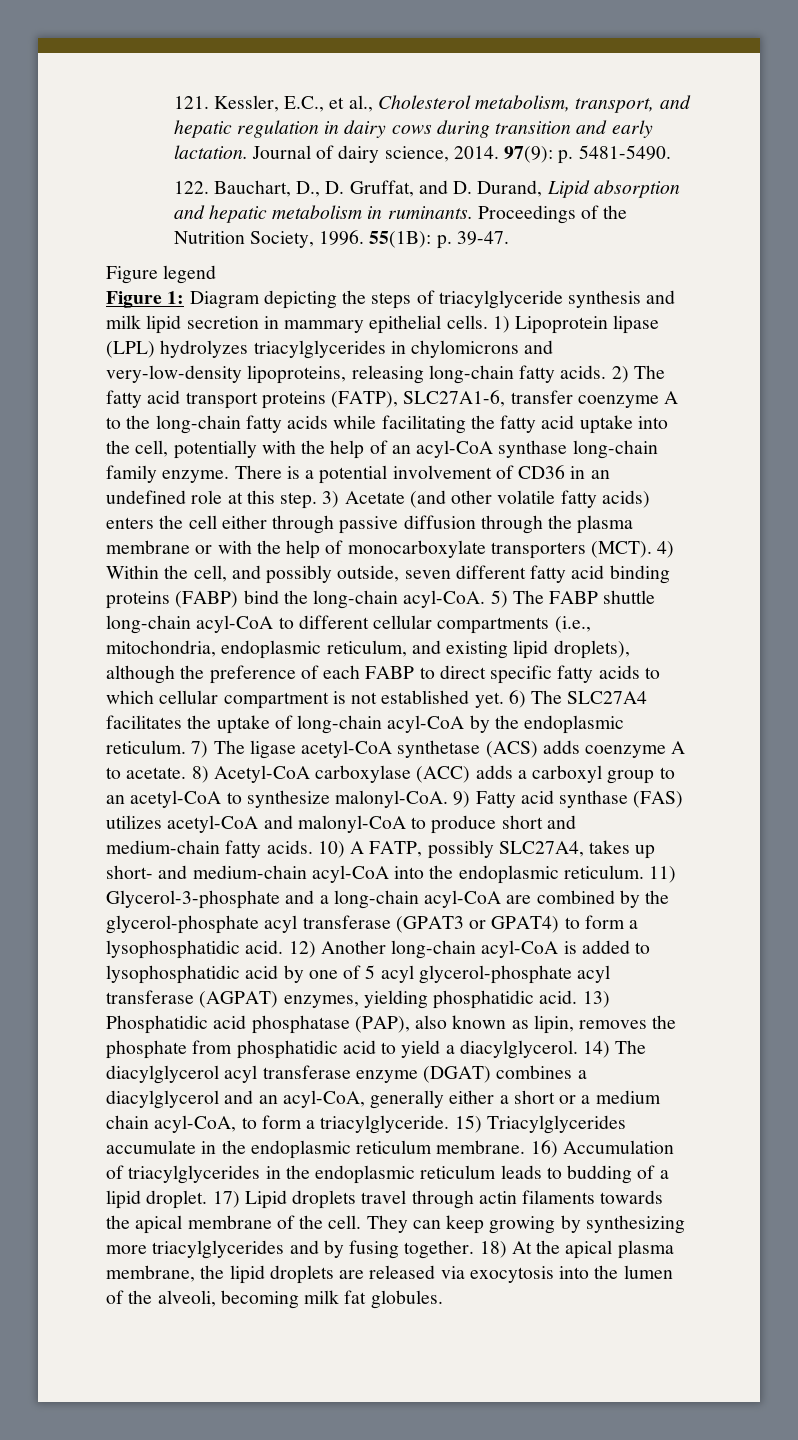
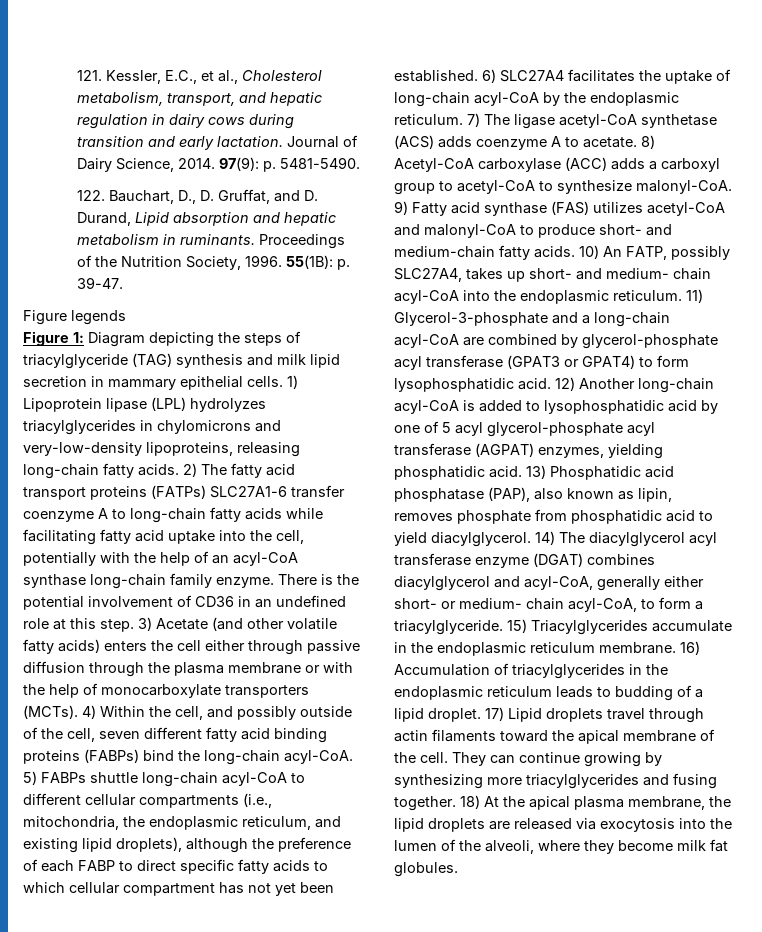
[338,145,449,163] dairy science, -> [77,158,175,172] Dairy Science,
[163,265,217,284] legend -> [71,310,126,325] legends
(563, 299) none -> [132,353,172,367] (TAG)
[331,390,506,408] (FATP), SLC27A1-6, -> [151,485,287,499] (FATPs) SLC27A1-6
[126,415,151,429] the -> (126, 514) none
[470,415,495,429] the -> (96, 537) none
[305,470,315,479] a -> [337,574,359,585] the
[591,541,653,558] (MCT). -> [23,705,78,719] (MCTs).
[337,565,400,582] outside, -> [300,706,352,717] [23,727,95,742] outside of the cell,
[175,591,239,608] (FABP) -> [84,749,139,763] (FABPs)
[512,590,599,604] The FABP -> [41,772,86,783] FABPs
(216, 648) none -> [123,816,145,827] the
[332,690,563,708] is not established yet. 6) The -> [219,882,334,896] [394,69,496,83] has not yet been established. 6)
[106,795,125,804] an -> (453, 186) none
[501,815,543,829] short -> [599,224,642,235] short-
[350,841,365,854] A -> [603,246,622,257] An
[192,865,307,879] medium-chain -> [606,268,711,280] medium- chain
[645,890,670,904] the -> (578, 341) none
[629,920,639,929] a -> (689, 361) none
[652,1015,677,1029] the -> (453, 517) none
[445,1045,455,1054] a -> (427, 539) none
[577,1070,587,1079] a -> (655, 559) none
[258,1095,278,1104] an -> (520, 582) none
[499,1090,661,1104] a short or a medium -> [394,598,522,609] short- or medium-
[600,1190,664,1204] towards -> [500,730,548,742] toward
[446,1215,485,1234] keep -> [519,752,580,763] continue
[323,1240,344,1258] by -> (669, 780) none
[220,1290,299,1309] becoming -> [538,840,673,854] where they become

